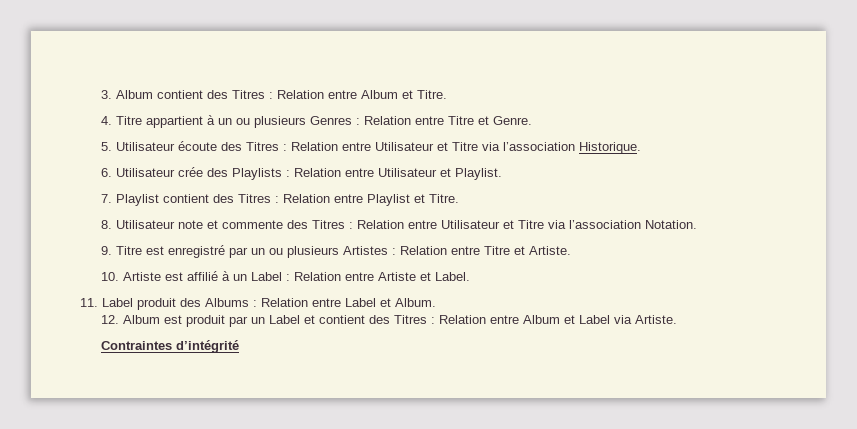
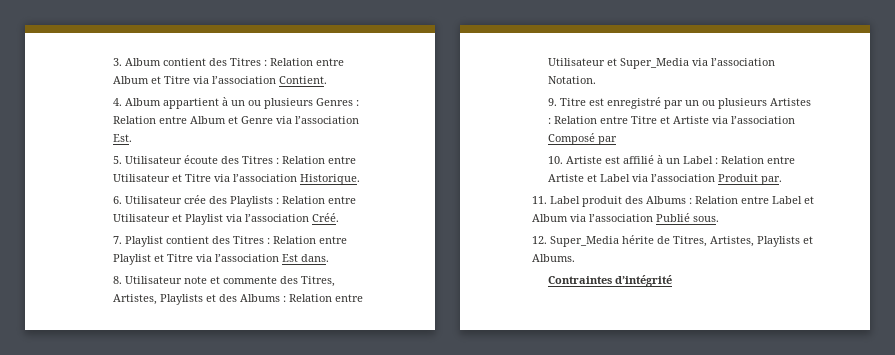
[417,90,448,99] Titre. -> [164,76,328,84] Titre via l’association Contient.
[116,116,143,125] Titre -> [125,98,162,106] Album
[448,116,533,125] Titre et Genre. -> [190,116,360,124] [113,134,133,142] Album et Genre via l’association Est.
[455,168,503,180] Playlist. -> [185,213,340,225] Playlist via l’association Créé.
[429,194,460,203] Titre. -> [167,254,330,262] Titre via l’association Est dans.
[312,220,545,229] Titres : Relation entre Utilisateur et Titre -> [301,276,336,287] [113,294,364,305] [548,58,690,69] Titres, Artistes, Playlists et des Albums : Relation entre Utilisateur et Super_Media
[529,246,572,255] Artiste. -> [673,116,796,124] [548,133,618,145] Artiste via l’association Composé par
[435,272,471,281] Label. -> [600,174,783,185] Label via l’association Produit par.
[394,298,436,307] [101,315,678,327] Album. // 12. Album est produit par un Label et contient des Titres : Relation entre Album et Label via Artiste. -> [531,213,719,222] [531,235,813,247] [531,254,575,262] Album via l’association Publié sous. // 12. Super_Media hérite de Titres, Artistes, Playlists et Albums.

